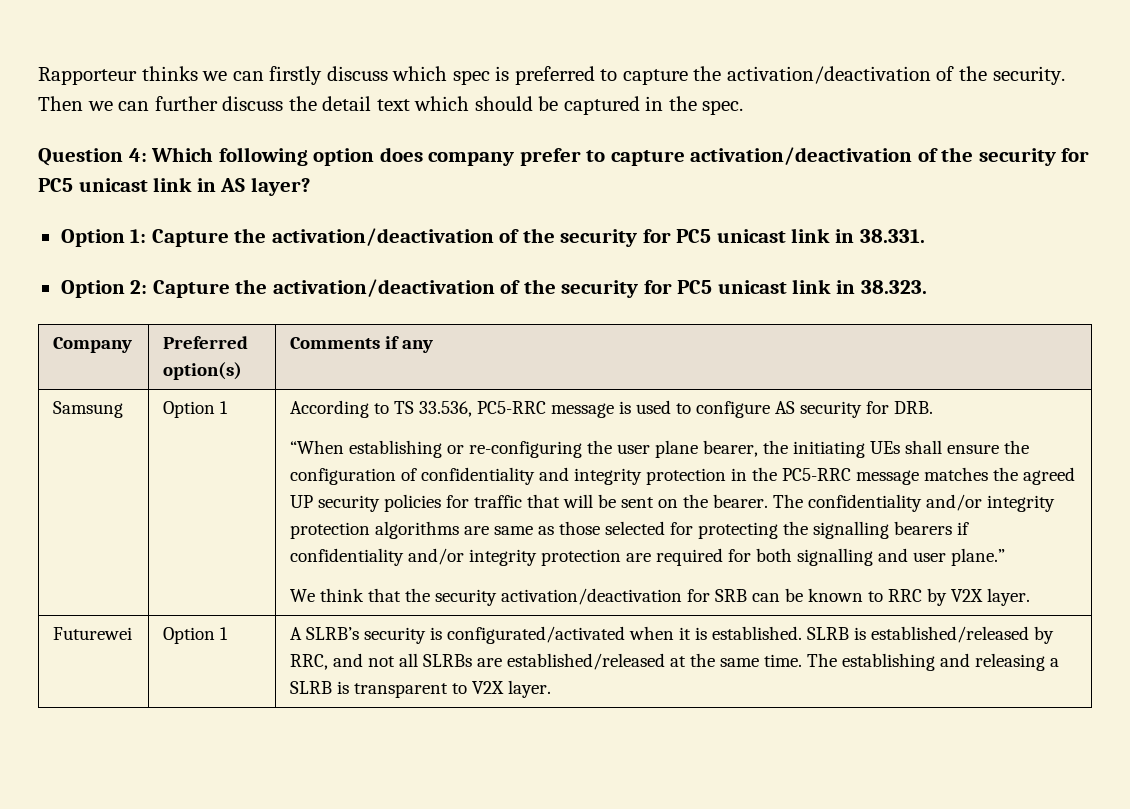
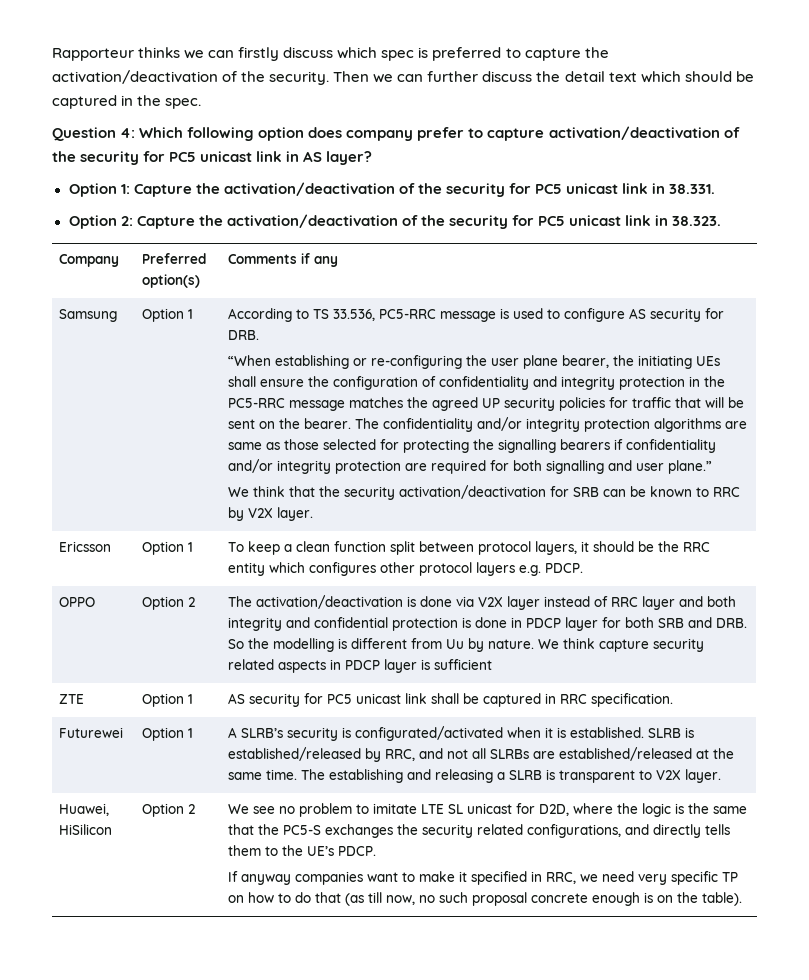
(1031, 597) none -> [59,541,112,552] [142,541,194,555] [228,541,711,555] [228,562,584,576] [59,597,96,607] [142,596,196,610] [228,595,737,610] [228,617,748,631] [228,638,705,652] [228,659,493,673] [59,694,85,704] [142,693,194,707] [228,693,674,707] // Ericsson | Option 1 | To keep a clean function split between protocol layers, it should be the RRC entity which configures other protocol layers e.g. PDCP. // OPPO | Option 2 | The activation/deactivation is done via V2X layer instead of RRC layer and both integrity and confidential protection is done in PDCP layer for both SRB and DRB. So the modelling is different from Uu by nature. We think capture security related aspects in PDCP layer is sufficient // ZTE | Option 1 | AS security for PC5 unicast link shall be captured in RRC specification.
(552, 689) none -> [59,803,110,816] [59,824,113,835] [142,803,196,817] [228,803,748,817] [228,824,731,838] [228,845,377,856] [228,871,739,885] [228,892,743,906] // Huawei, HiSilicon | Option 2 | We see no problem to imitate LTE SL unicast for D2D, where the logic is the same that the PC5-S exchanges the security related configurations, and directly tells them to the UE’s PDCP. // If anyway companies want to make it specified in RRC, we need very specific TP on how to do that (as till now, no such proposal concrete enough is on the table).

